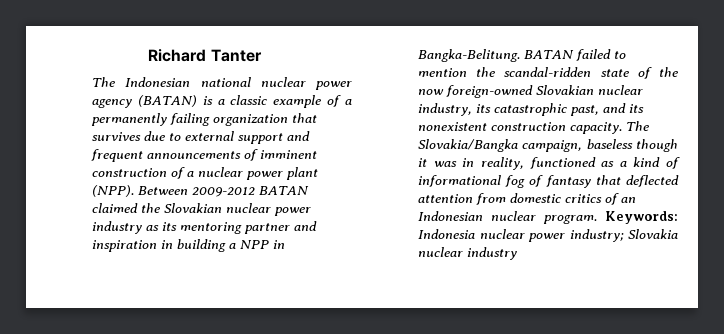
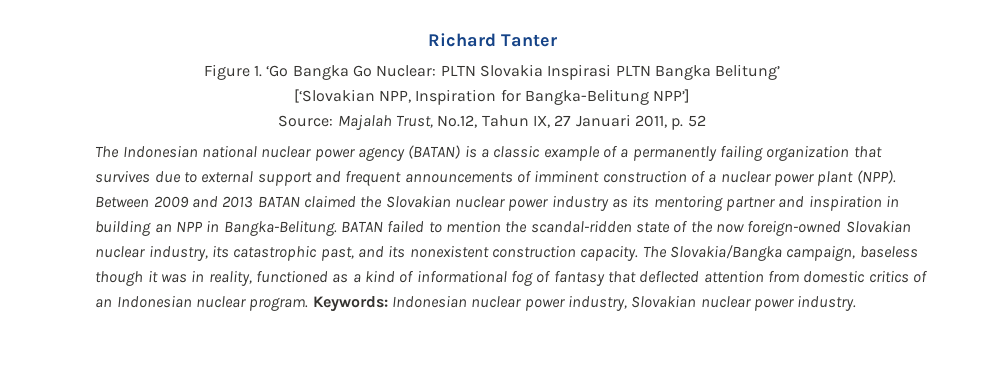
(262, 55) none -> [203,64,781,80] [293,89,691,105] [278,114,706,130] // Figure 1. ‘Go Bangka Go Nuclear: PLTN Slovakia Inspirasi PLTN Bangka Belitung’ // [‘Slovakian NPP, Inspiration for Bangka-Belitung NPP’] // Source: Majalah Trust, No.12, Tahun IX, 27 Januari 2011, p. 52
[192,187,256,197] 2009-2012 -> [153,196,254,208] 2009 and 2013
[229,243,237,249] a -> [154,224,172,233] an
[418,229,678,242] [418,247,518,260] Indonesia nuclear power industry; Slovakia nuclear industry -> [392,295,857,311] Indonesian nuclear power industry, Slovakian nuclear power industry.

